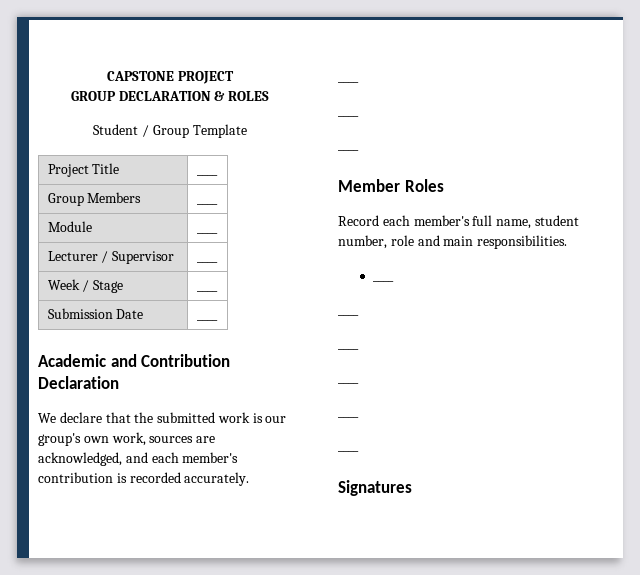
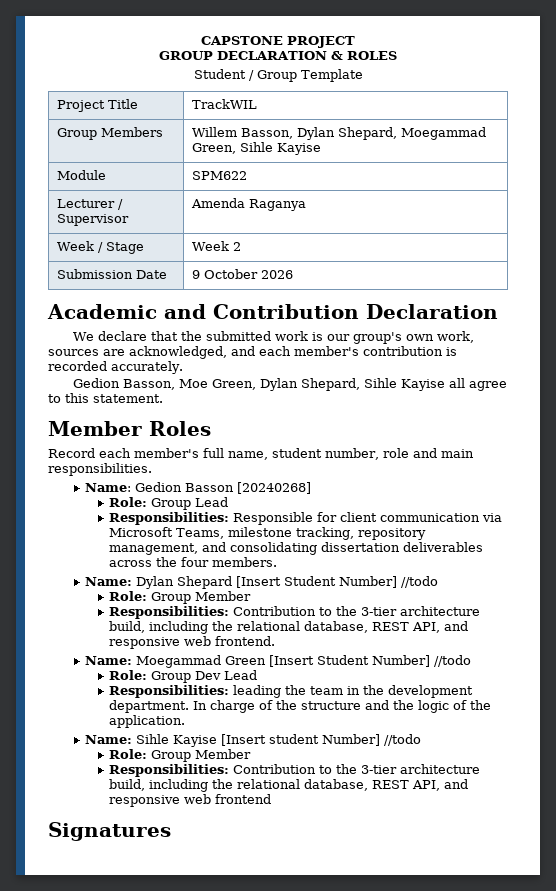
[196,174,218,176] ____ -> [191,99,257,109] TrackWIL
[196,203,218,205] ____ -> [191,127,486,140] [191,142,321,155] Willem Basson, Dylan Shepard, Moegammad Green, Sihle Kayise
[196,232,218,234] ____ -> [191,171,247,180] SPM622
[196,261,218,263] ____ -> [190,198,306,211] Amenda Raganya
[196,290,218,292] ____ -> [191,241,241,251] Week 2
[196,319,218,321] ____ -> [191,269,293,279] 9 October 2026
[338,81,359,83] [338,115,359,117] [338,149,359,151] ____ // ____ // ____ -> [73,378,508,391] [48,393,163,403] Gedion Basson, Moe Green, Dylan Shepard, Sihle Kayise all agree to this statement.
[372,280,394,282] [338,314,359,316] [338,348,359,350] [338,382,359,384] [338,416,359,418] [338,450,359,452] ____ // ____ // ____ // ____ // ____ // ____ -> [85,482,312,494] [109,497,229,510] [109,512,503,525] [109,527,427,540] [109,542,484,555] [109,557,278,567] [85,576,439,589] [109,591,252,604] [109,606,481,619] [109,621,469,634] [109,636,276,649] [85,655,472,668] [109,670,258,683] [109,685,474,698] [109,700,492,713] [109,715,186,728] [85,734,422,747] [109,749,252,762] [109,764,481,777] [109,779,469,792] [109,794,272,807] Name: Gedion Basson [20240268] // Role: Group Lead // Responsibilities: Responsible for client communication via Microsoft Teams, milestone tracking, repository management, and consolidating dissertation deliverables across the four members. // Name: Dylan Shepard [Insert Student Number] //todo // Role: Group Member // Responsibilities: Contribution to the 3-tier architecture build, including the relational database, REST API, and responsive web frontend. // Name: Moegammad Green [Insert Student Number] //todo // Role: Group Dev Lead // Responsibilities: leading the team in the development department. In charge of the structure and the logic of the application. // Name: Sihle Kayise [Insert student Number] //todo // Role: Group Member // Responsibilities: Contribution to the 3-tier architecture build, including the relational database, REST API, and responsive web frontend

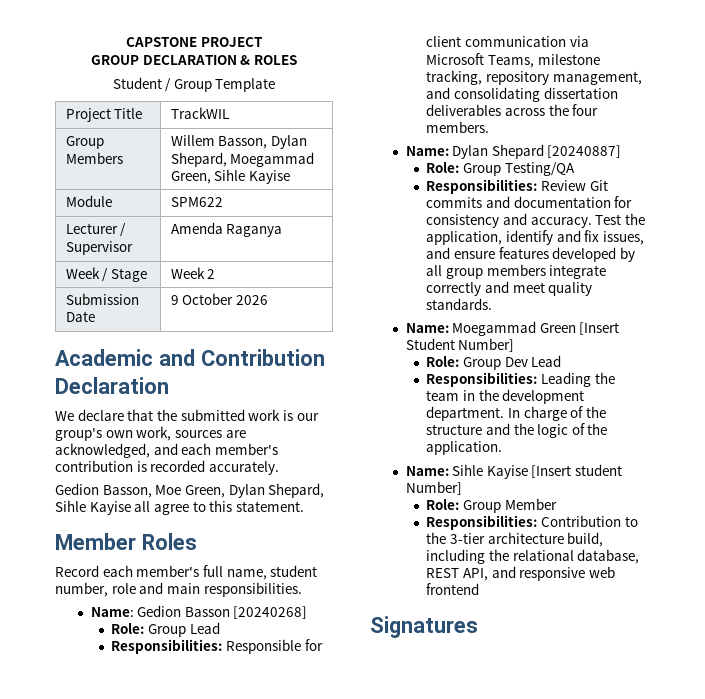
[236,576,439,588] [109,591,252,604] [109,606,481,619] [109,621,469,634] [109,636,276,649] [Insert Student Number] //todo // Role: Group Member // Responsibilities: Contribution to the 3-tier architecture build, including the relational database, REST API, and responsive web frontend. -> [547,145,622,158] [426,162,575,176] [426,179,608,194] [426,196,633,208] [426,213,645,228] [426,230,644,245] [426,247,635,262] [426,264,607,279] [426,281,593,296] [426,298,493,310] [20240887] // Role: Group Testing/QA // Responsibilities: Review Git commits and documentation for consistency and accuracy. Test the application, identify and fix issues, and ensure features developed by all group members integrate correctly and meet quality standards.
[434,655,472,667] //todo -> (515, 345) none
[233,685,282,698] leading -> [540,372,591,387] Leading
[384,734,422,746] //todo -> (462, 488) none

